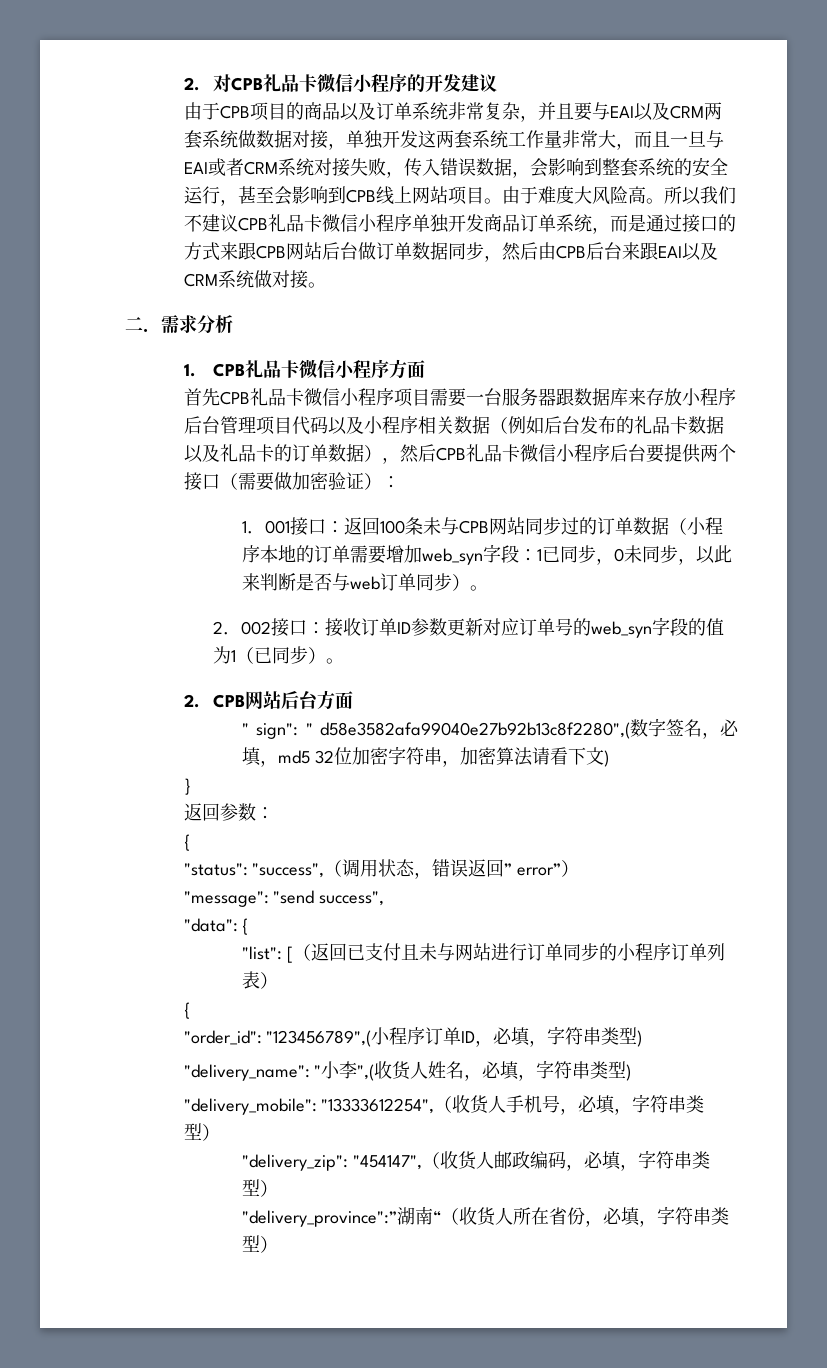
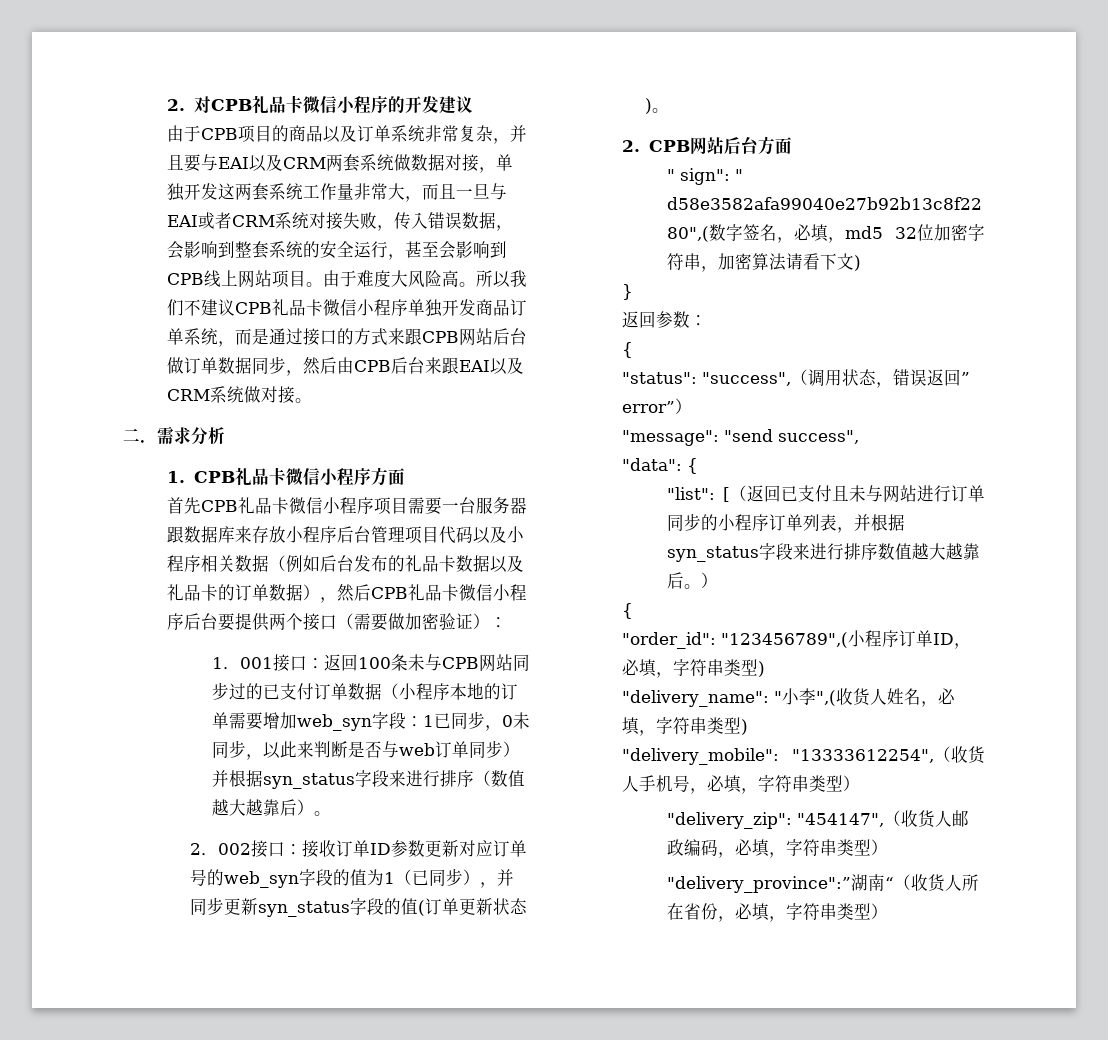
(598, 526) none -> [262,683,314,700] 已支付
(471, 582) none -> [211,770,525,789] [211,799,314,816] 并根据syn_status字段来进行排序（数值越大越靠后）
(326, 655) none -> [479,869,514,888] [189,897,527,917] [644,98,652,114] ，并同步更新syn_status字段的值(订单更新状态)
(261, 980) none -> [836,514,905,533] [666,543,980,562] [666,572,701,589] ，并根据syn_status字段来进行排序数值越大越靠后。

